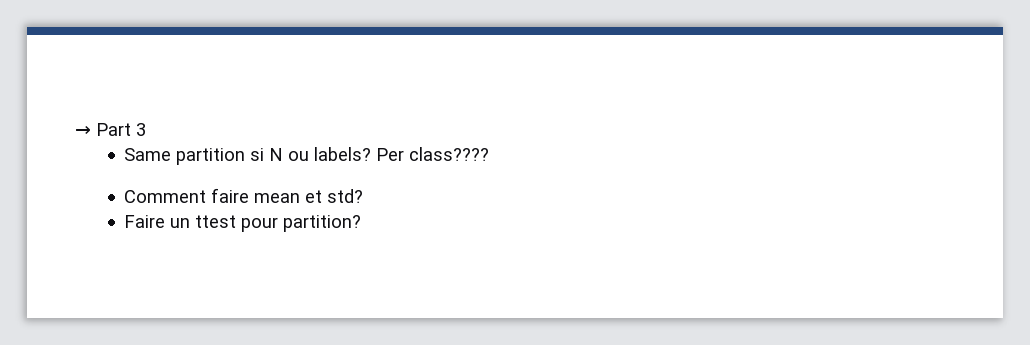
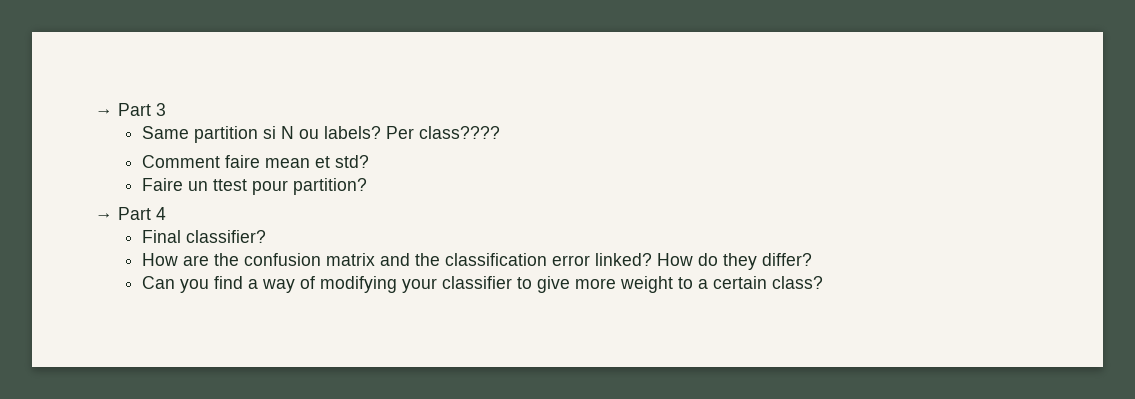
(362, 223) none -> [95,207,166,220] [141,230,266,243] [141,253,812,270] [141,276,823,293] // → Part 4 // Final classifier? // How are the confusion matrix and the classification error linked? How do they differ? // Can you find a way of modifying your classifier to give more weight to a certain class?

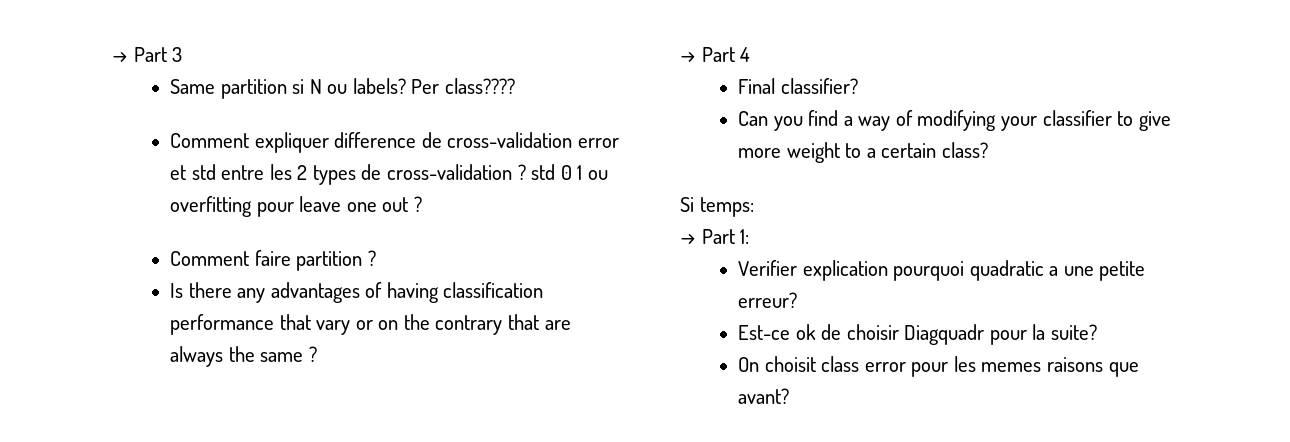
[224,155,369,168] [141,178,367,195] faire mean et std? // Faire un ttest pour partition? -> [254,132,619,153] [170,164,608,185] [170,196,422,217] [170,250,376,271] [170,282,544,303] [170,314,571,335] [170,346,317,367] expliquer difference de cross-validation error et std entre les 2 types de cross-validation ? std 0 1 ou overfitting pour leave one out ? // Comment faire partition ? // Is there any advantages of having classification performance that vary or on the contrary that are always the same ?
[141,253,812,270] // How are the confusion matrix and the classification error linked? How do they differ? -> (858, 86) none
(823, 282) none -> [680,197,754,217] [680,229,750,244] [738,260,1146,281] [738,292,798,308] [738,324,1097,345] [738,356,1139,377] [738,388,790,404] // Si temps: // → Part 1: // Verifier explication pourquoi quadratic a une petite erreur? // Est-ce ok de choisir Diagquadr pour la suite? // On choisit class error pour les memes raisons que avant?

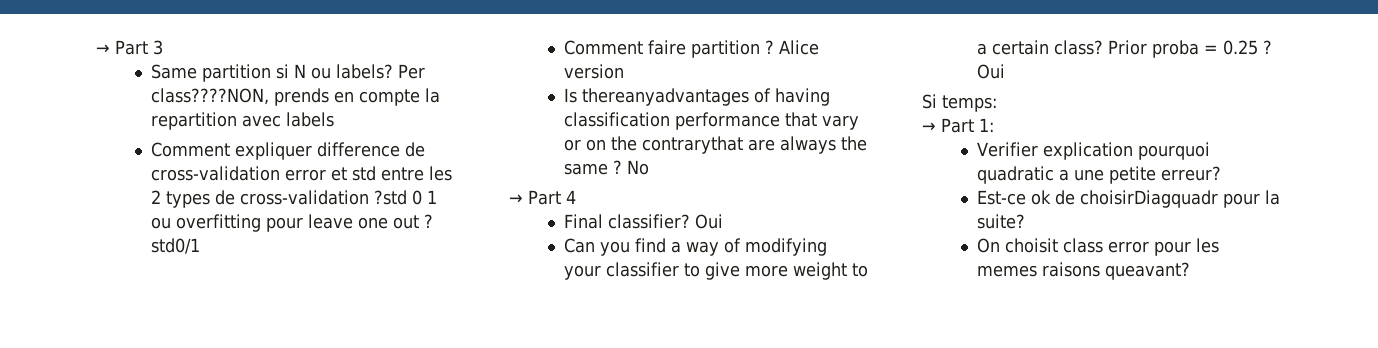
[444,78,515,94] class???? -> [151,88,441,106] [151,112,335,130] class????NON, prends en compte la repartition avec labels
[517,164,556,180] ? std -> [374,190,408,205] ?std
(422, 204) none -> [151,238,201,254] std0/1
(376, 258) none -> [779,40,820,55] [564,64,625,79] Alice version
[188,282,360,303] there any advantages -> [582,88,750,106] thereanyadvantages
[435,314,539,335] contrary that -> [642,136,744,154] contrarythat
(317, 354) none -> [627,160,650,175] No
(858, 86) none -> [695,214,724,229] Oui
(988, 150) none -> [1108,40,1273,58] [977,64,1006,79] Prior proba = 0.25 ? Oui
[846,324,985,345] choisir Diagquadr -> [1080,190,1219,208] choisirDiagquadr
[1108,362,1139,377] [738,388,790,404] que avant? -> [1105,262,1191,280] queavant?

